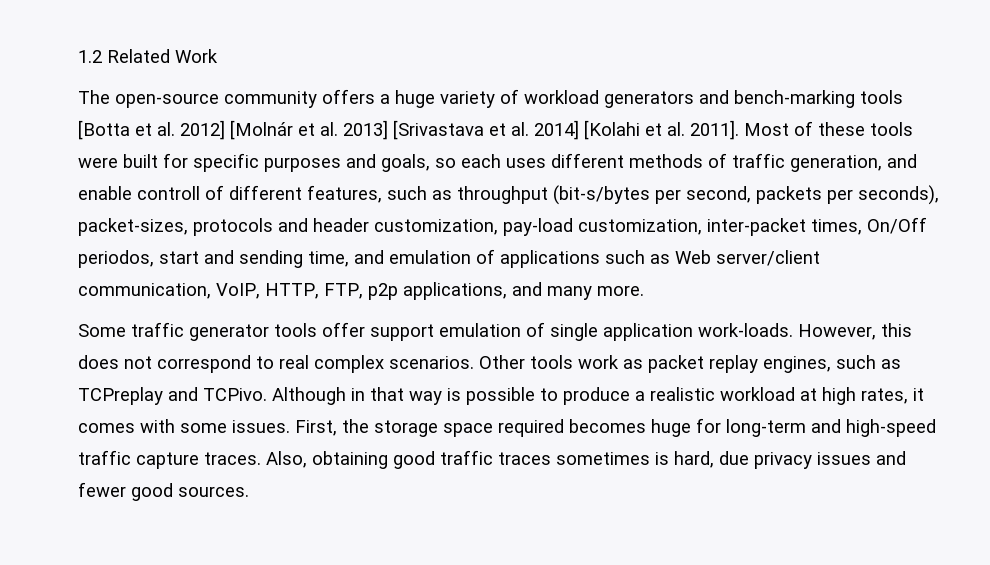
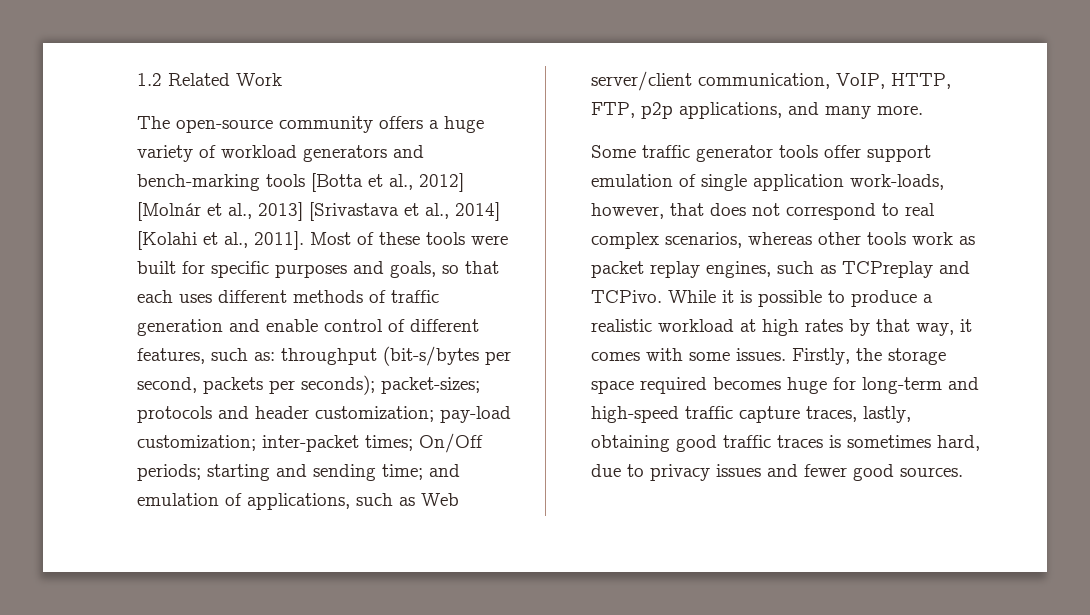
[157,122,176,136] al. -> [388,174,413,190] al.,
[320,122,339,136] al. -> [227,203,252,219] al.,
[511,122,530,136] al. -> [424,203,449,219] al.,
[667,122,686,136] al. -> [223,232,248,248] al.,
(457, 163) none -> [464,261,499,274] that
[790,155,883,172] generation, -> [136,319,223,336] generation
[137,186,201,200] controll -> [323,319,383,332] control
[432,190,453,200] as -> [253,352,275,361] as:
[858,185,940,205] [78,218,189,236] seconds), packet-sizes, -> [300,375,480,395] seconds); packet-sizes;
[374,217,928,236] [78,250,200,268] customization, pay-load customization, inter-packet times, On/Off periodos, start -> [314,406,511,423] [136,433,483,453] [136,464,270,481] customization; pay-load customization; inter-packet times; On/Off periods; starting
[308,251,350,267] time, -> [381,464,423,480] time;
[500,250,601,268] applications -> [246,493,350,510] applications,
[698,323,913,340] work-loads. However, this -> [849,174,944,190] [590,203,704,219] work-loads, however, that
[389,355,526,369] scenarios. Other -> [664,232,861,248] scenarios, whereas other
[272,387,443,405] Although in that way -> [667,290,734,303] While it
[861,388,909,404] rates, -> [804,319,954,336] rates by that way,
[295,420,338,436] First, -> [791,348,850,365] Firstly,
[204,451,308,468] traces. Also, -> [805,406,911,423] traces, lastly,
[556,452,670,465] sometimes is -> [828,435,931,448] is sometimes
(750, 458) none -> [626,464,644,477] to

